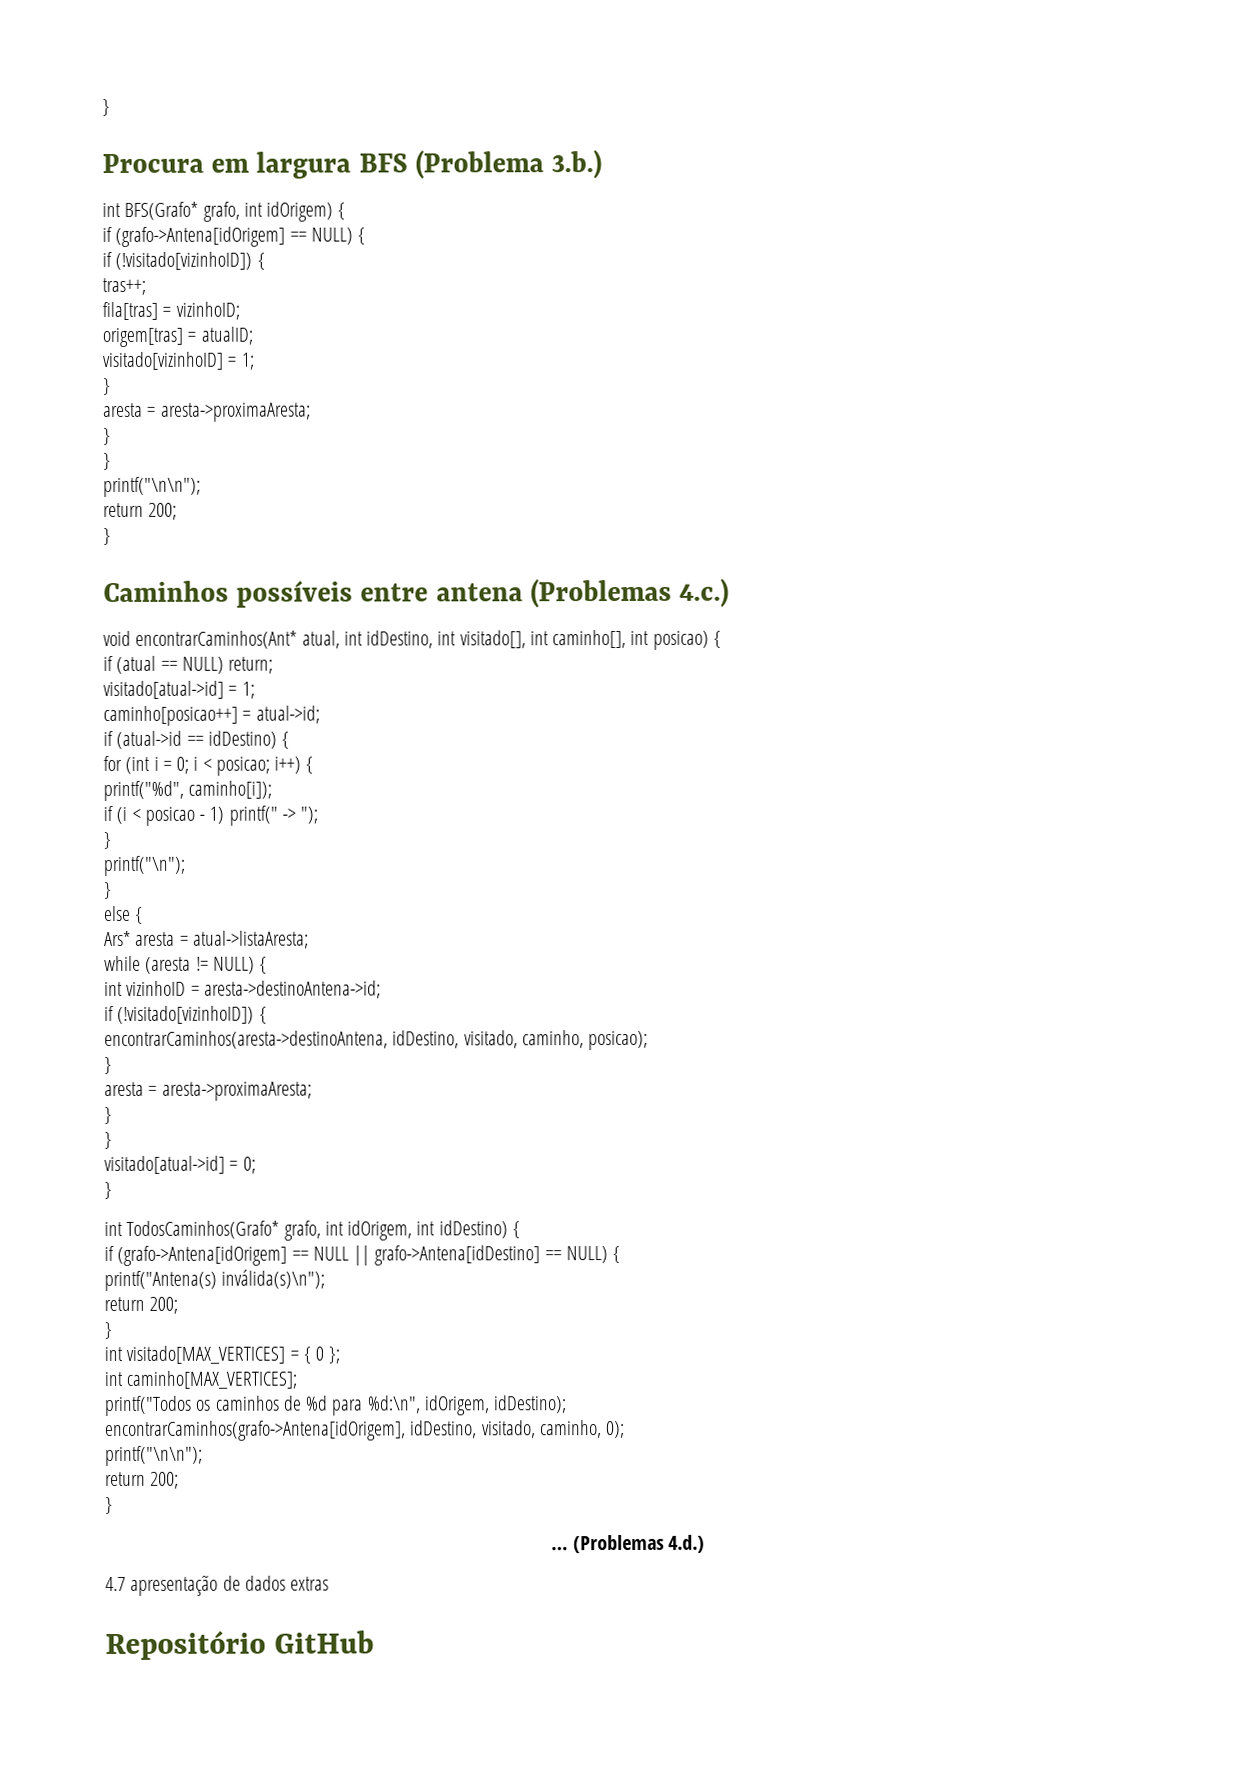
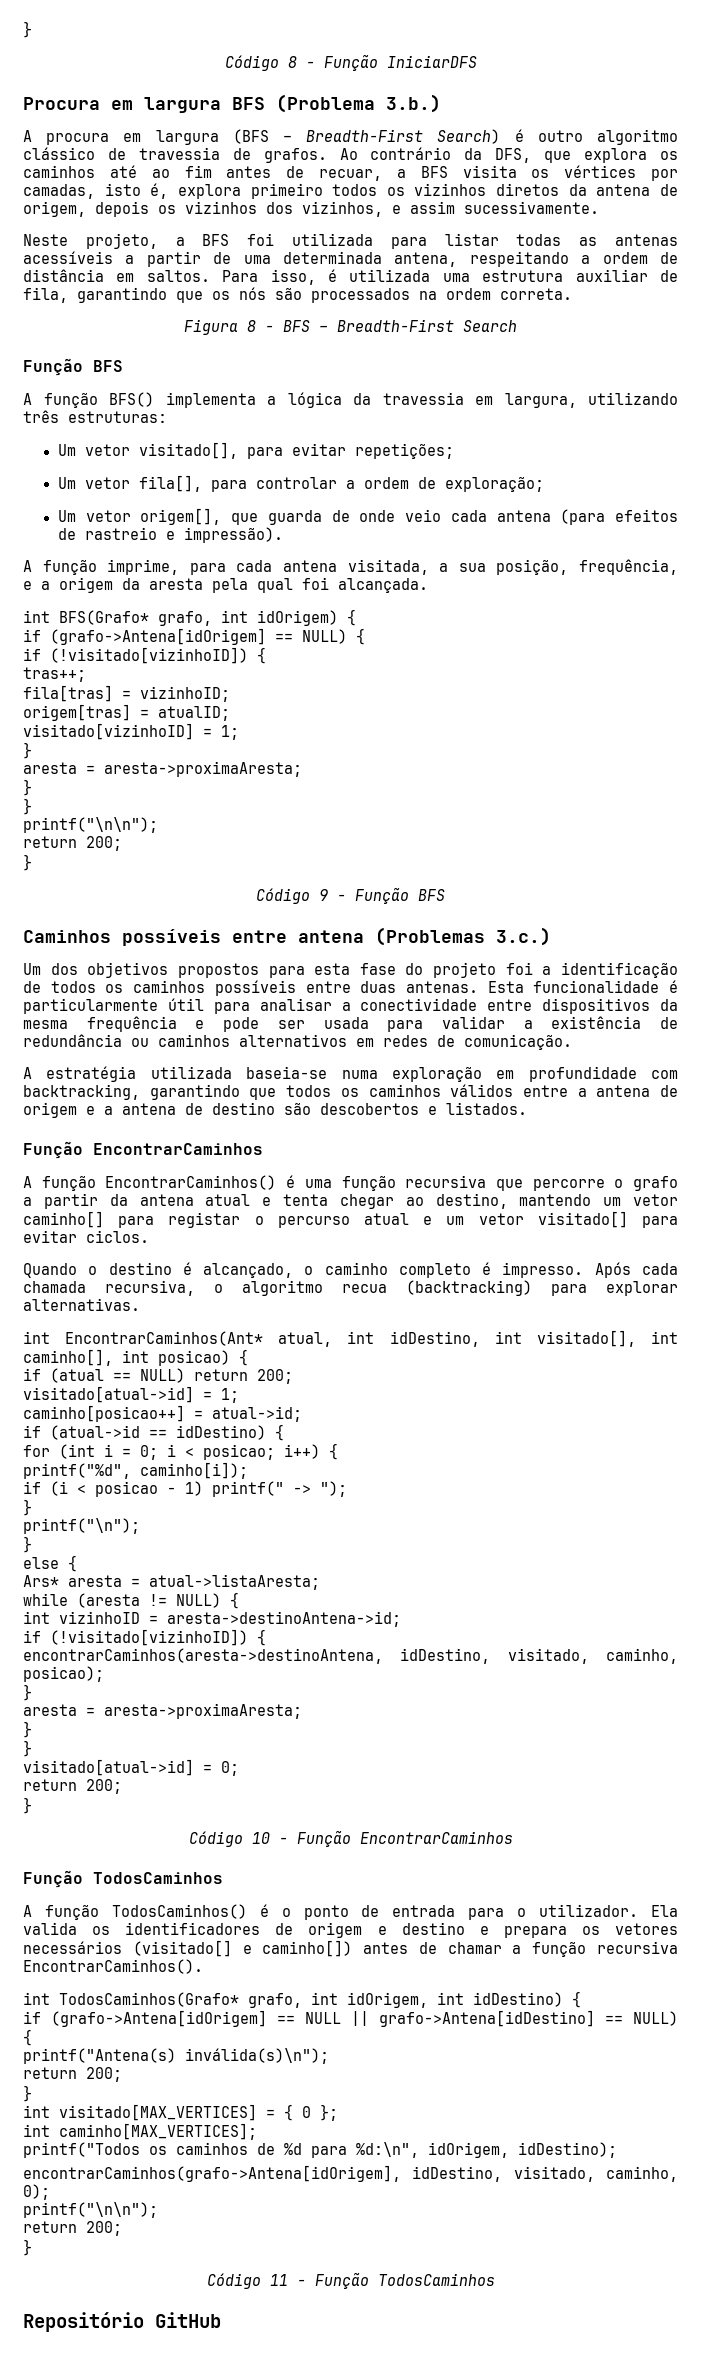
[102,98,110,117] } -> [23,21,32,38] [224,54,477,71] } // Código 8 - Função IniciarDFS
(603, 165) none -> [23,129,678,145] [23,147,678,163] [23,165,678,181] [23,183,678,199] [23,201,599,217] [23,233,678,249] [23,251,678,267] [23,269,678,285] [23,287,572,303] [184,319,517,335] [23,358,123,376] [23,392,678,408] [23,410,167,423] [57,442,454,459] [57,475,544,492] [57,508,678,525] [57,527,283,543] [23,559,679,575] [23,577,428,593] // A procura em largura (BFS – Breadth-First Search) é outro algoritmo clássico de travessia de grafos. Ao contrário da DFS, que explora os caminhos até ao fim antes de recuar, a BFS visita os vértices por camadas, isto é, explora primeiro todos os vizinhos diretos da antena de origem, depois os vizinhos dos vizinhos, e assim sucessivamente. // Neste projeto, a BFS foi utilizada para listar todas as antenas acessíveis a partir de uma determinada antena, respeitando a ordem de distância em saltos. Para isso, é utilizada uma estrutura auxiliar de fila, garantindo que os nós são processados na ordem correta. // Figura 8 - BFS – Breadth-First Search // Função BFS // A função BFS() implementa a lógica da travessia em largura, utilizando três estruturas: // Um vetor visitado[], para evitar repetições; // Um vetor fila[], para controlar a ordem de exploração; // Um vetor origem[], que guarda de onde veio cada antena (para efeitos de rastreio e impressão). // A função imprime, para cada antena visitada, a sua posição, frequência, e a origem da aresta pela qual foi alcançada.
(111, 536) none -> [256,887,445,904] // Código 9 - Função BFS
[679,578,730,608] [103,630,298,649] 4.c.) // void encontrarCaminhos(Ant* -> [496,927,551,946] [23,962,678,978] [23,980,678,996] [23,998,678,1014] [23,1016,678,1032] [23,1034,572,1050] [23,1066,678,1082] [23,1084,678,1100] [23,1102,527,1118] [23,1141,263,1159] [23,1175,678,1191] [23,1193,678,1209] [23,1211,678,1228] [23,1230,149,1243] [23,1262,678,1278] [23,1280,678,1296] [23,1298,140,1311] [23,1331,264,1346] 3.c.) // Um dos objetivos propostos para esta fase do projeto foi a identificação de todos os caminhos possíveis entre duas antenas. Esta funcionalidade é particularmente útil para analisar a conectividade entre dispositivos da mesma frequência e pode ser usada para validar a existência de redundância ou caminhos alternativos em redes de comunicação. // A estratégia utilizada baseia-se numa exploração em profundidade com backtracking, garantindo que todos os caminhos válidos entre a antena de origem e a antena de destino são descobertos e listados. // Função EncontrarCaminhos // A função EncontrarCaminhos() é uma função recursiva que percorre o grafo a partir da antena atual e tenta chegar ao destino, mantendo um vetor caminho[] para registar o percurso atual e um vetor visitado[] para evitar ciclos. // Quando o destino é alcançado, o caminho completo é impresso. Após cada chamada recursiva, o algoritmo recua (backtracking) para explorar alternativas. // int EncontrarCaminhos(Ant*
[228,656,274,674] return; -> [194,1369,293,1384] return 200;
[104,1181,112,1200] // } -> [23,1779,122,1794] [23,1797,32,1814] [188,1830,513,1847] [23,1870,223,1888] [23,1904,679,1920] [23,1922,679,1938] [23,1940,678,1957] [23,1959,203,1974] // return 200; // } // Código 10 - Função EncontrarCaminhos // Função TodosCaminhos // A função TodosCaminhos() é o ponto de entrada para o utilizador. Ela valida os identificadores de origem e destino e prepara os vetores necessários (visitado[] e caminho[]) antes de chamar a função recursiva EncontrarCaminhos().
[551,1534,705,1554] [105,1574,330,1596] … (Problemas 4.d.) // 4.7 apresentação de dados extras -> [206,2272,495,2289] Código 11 - Função TodosCaminhos

